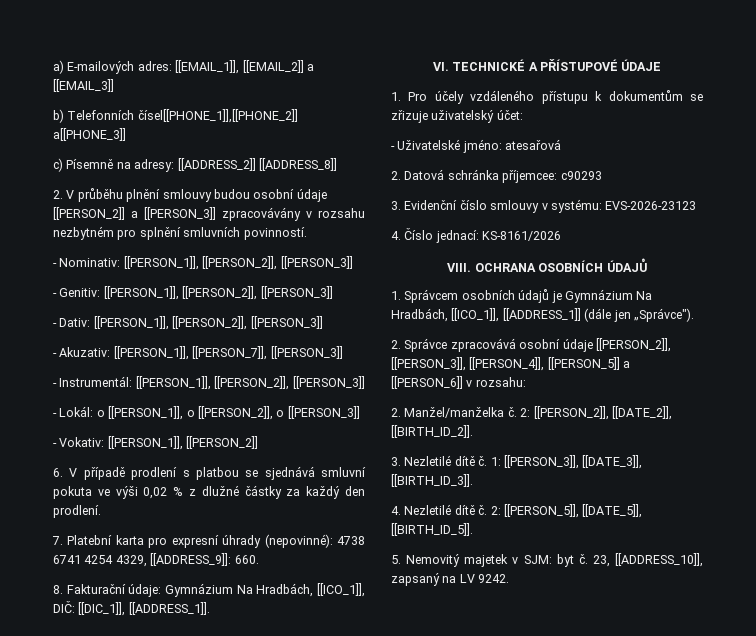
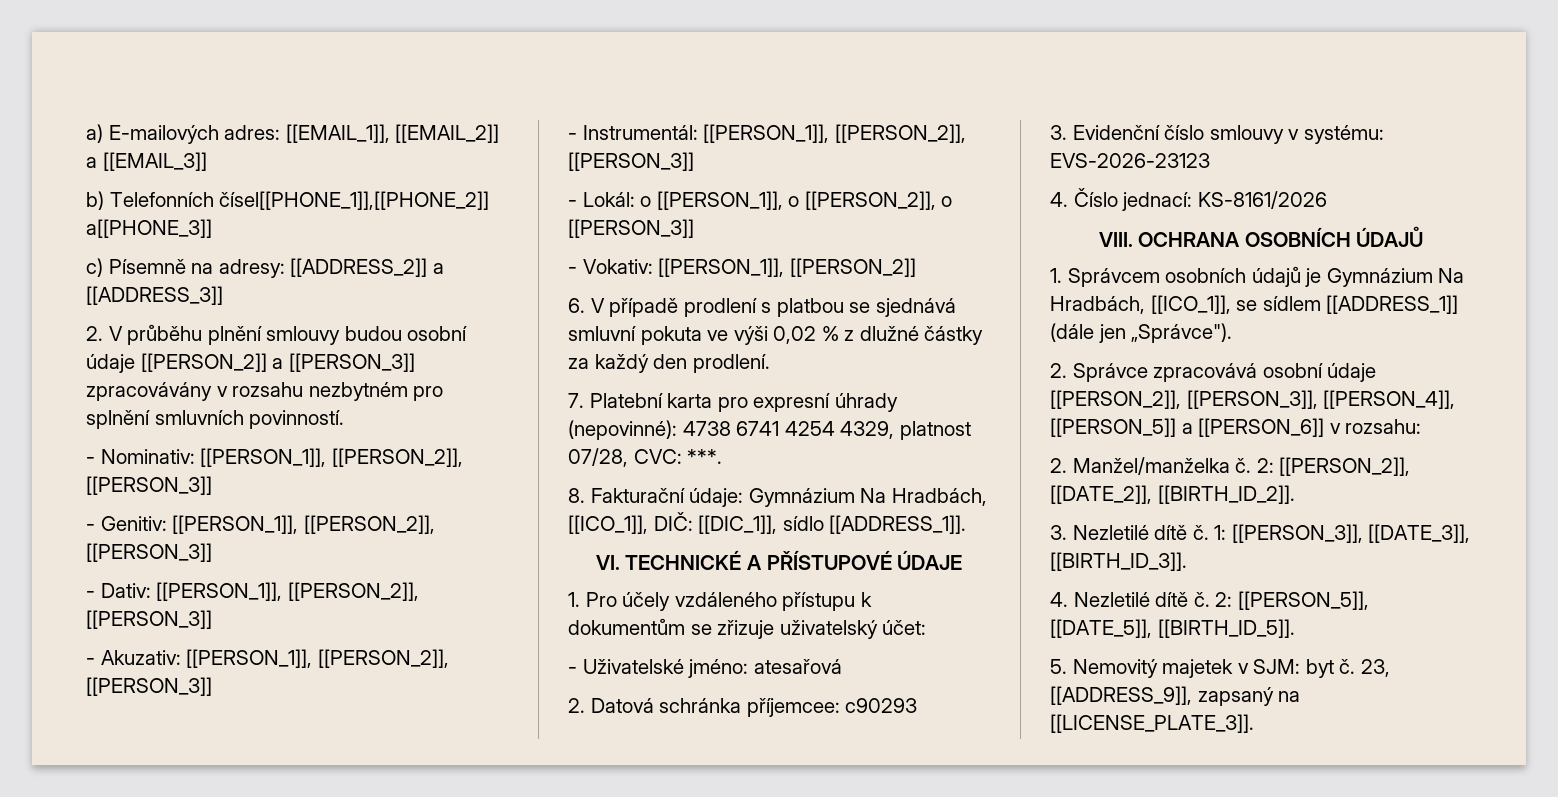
[258,158,337,171] [[ADDRESS_8]] -> [432,263,444,274] [86,286,223,305] a [[ADDRESS_3]]
[192,346,268,360] [[PERSON_7]], -> [317,649,449,668] [[PERSON_2]],
[150,553,259,566] [[ADDRESS_9]]: 660. -> [899,421,971,440] [568,448,723,467] platnost 07/28, CVC: ***.
(126, 609) none -> [782,516,824,531] sídlo
(500, 315) none -> [1236,296,1321,311] se sídlem
[615,553,703,567] [[ADDRESS_10]], -> [1050,686,1192,705] [[ADDRESS_9]],
[459,574,510,583] LV 9242. -> [1050,714,1254,733] [[LICENSE_PLATE_3]].

